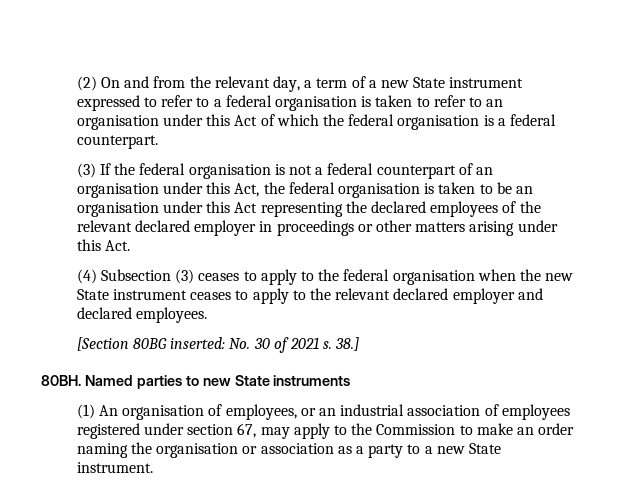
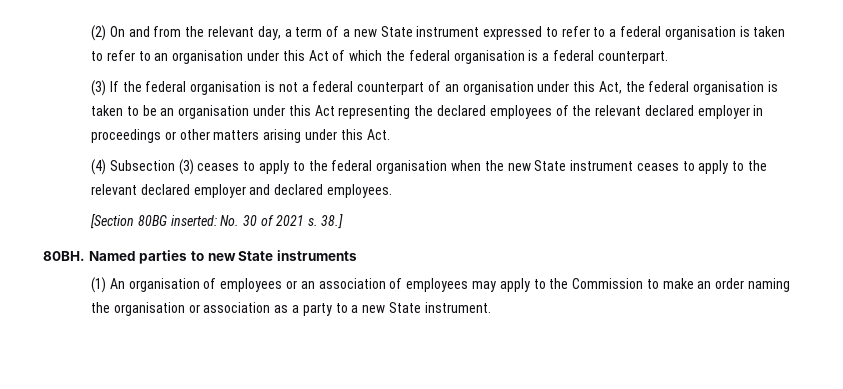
[225,404,297,420] employees, -> [220,278,283,292] employees
[340,404,405,416] industrial -> (315, 285) none
[76,423,257,439] registered under section 67, -> (469, 285) none

